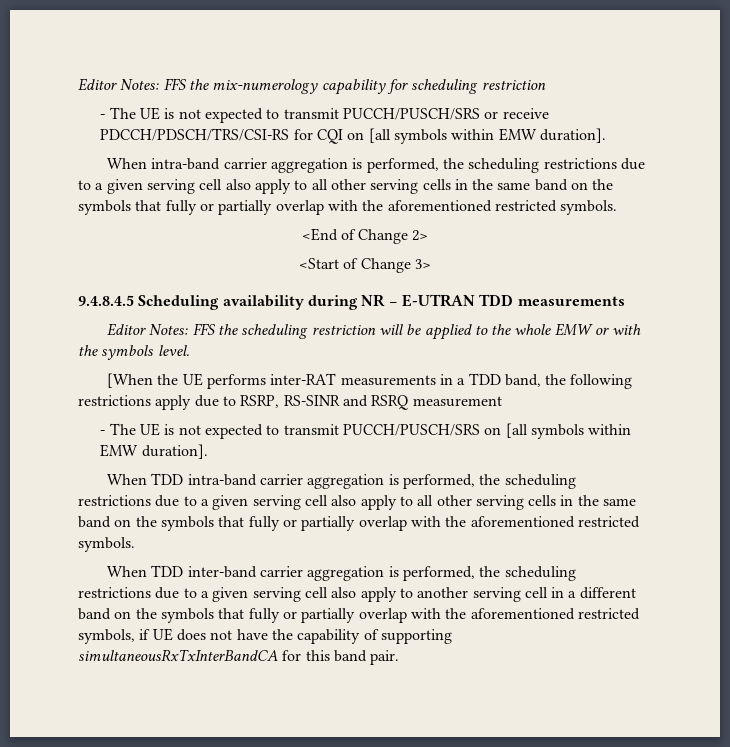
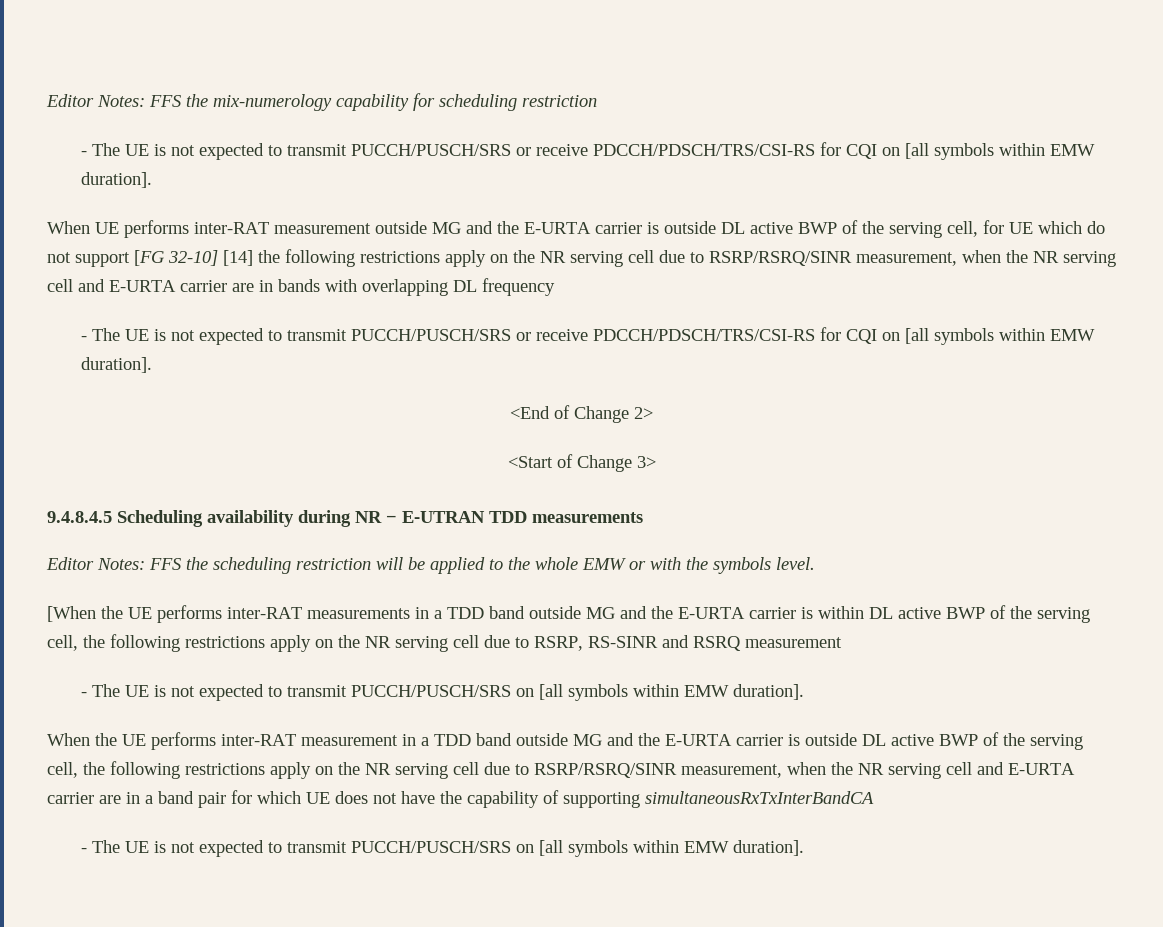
[151,158,645,173] [78,179,614,194] [78,200,618,215] intra-band carrier aggregation is performed, the scheduling restrictions due to a given serving cell also apply to all other serving cells in the same band on the symbols that fully or partially overlap with the aforementioned restricted symbols. -> [95,220,1105,238] [47,249,1116,267] [47,278,555,296] [80,327,1095,345] [80,357,152,373] UE performs inter-RAT measurement outside MG and the E-URTA carrier is outside DL active BWP of the serving cell, for UE which do not support [FG 32-10] [14] the following restrictions apply on the NR serving cell due to RSRP/RSRQ/SINR measurement, when the NR serving cell and E-URTA carrier are in bands with overlapping DL frequency // - The UE is not expected to transmit PUCCH/PUSCH/SRS or receive PDCCH/PDSCH/TRS/CSI-RS for CQI on [all symbols within EMW duration].
[504,374,633,389] [78,395,192,410] band, the following restrictions apply -> [489,605,1090,623] [47,634,479,652] band outside MG and the E-URTA carrier is within DL active BWP of the serving cell, the following restrictions apply on the NR serving cell
[151,473,576,489] [78,495,637,510] [78,516,640,531] [78,537,135,552] [106,565,576,581] [78,587,636,602] [78,608,640,623] [78,629,151,644] TDD intra-band carrier aggregation is performed, the scheduling restrictions due to a given serving cell also apply to all other serving cells in the same band on the symbols that fully or partially overlap with the aforementioned restricted symbols. // When TDD inter-band carrier aggregation is performed, the scheduling restrictions due to a given serving cell also apply to another serving cell in a different band on the symbols that fully or partially overlap with the aforementioned restricted symbols, if -> [95,732,1083,750] [47,761,1075,779] [47,790,301,808] the UE performs inter-RAT measurement in a TDD band outside MG and the E-URTA carrier is outside DL active BWP of the serving cell, the following restrictions apply on the NR serving cell due to RSRP/RSRQ/SINR measurement, when the NR serving cell and E-URTA carrier are in a band pair for which
[282,650,400,665] for this band pair. -> [80,840,804,857] // - The UE is not expected to transmit PUCCH/PUSCH/SRS on [all symbols within EMW duration].

